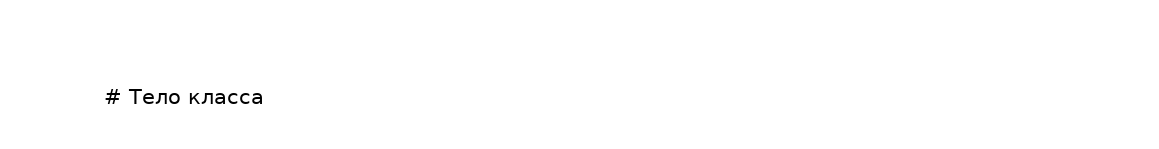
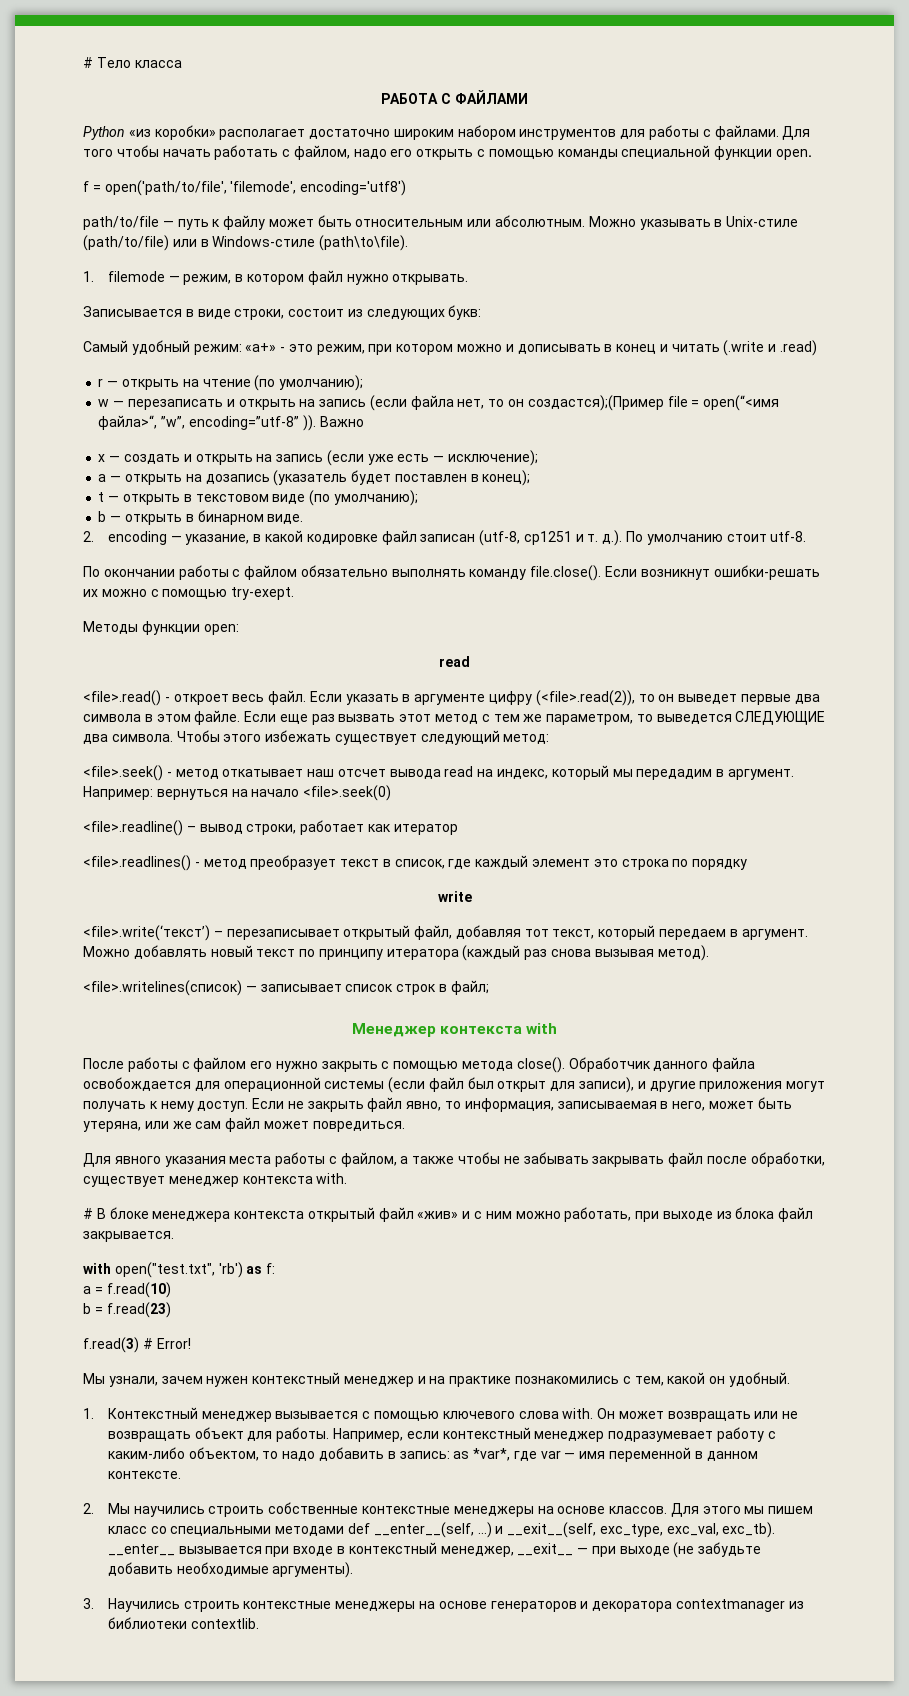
(264, 98) none -> [381,90,528,104] [83,125,811,140] [83,145,812,160] [83,180,407,196] [83,215,799,230] [83,235,409,251] [83,270,469,285] [83,305,482,320] [83,340,818,356] [98,375,364,391] [98,395,780,411] [98,415,364,431] [98,450,538,466] [98,470,531,486] [98,490,418,506] [98,510,304,525] [83,530,807,546] [83,565,820,581] [83,587,295,600] [83,621,239,635] [439,656,470,667] [83,690,820,706] [83,710,826,725] [83,730,550,745] [83,765,794,781] [83,785,392,801] [83,820,458,836] [83,855,748,871] [437,891,472,902] [83,925,808,941] [83,945,709,961] [83,980,489,996] [351,1023,558,1037] [83,1057,756,1073] [83,1077,826,1093] [83,1097,792,1112] [83,1117,405,1132] [83,1152,825,1167] [83,1173,348,1187] [83,1207,814,1222] [83,1231,174,1242] [83,1262,276,1278] [83,1282,171,1298] [83,1302,171,1318] [83,1337,191,1353] [83,1372,790,1387] [83,1407,799,1422] [107,1427,776,1442] [107,1447,758,1462] [107,1471,181,1479] [83,1502,814,1517] [107,1522,776,1538] [107,1542,762,1558] [107,1562,354,1578] [83,1598,804,1612] [107,1617,259,1629] // РАБОТА С ФАЙЛАМИ // Python «из коробки» располагает достаточно широким набором инструментов для работы с файлами. Для того чтобы начать работать с файлом, надо его открыть с помощью команды специальной функции open. // f = open('path/to/file', 'filemode', encoding='utf8') // path/to/file — путь к файлу может быть относительным или абсолютным. Можно указывать в Unix-стиле (path/to/file) или в Windows-стиле (path\to\file). // 1. filemode — режим, в котором файл нужно открывать. // Записывается в виде строки, состоит из следующих букв: // Самый удобный режим: «a+» - это режим, при котором можно и дописывать в конец и читать (.write и .read) // r — открыть на чтение (по умолчанию); // w — перезаписать и открыть на запись (если файла нет, то он создастся);(Пример file = open(“<имя файла>“, ”w”, encoding=”utf-8” )). Важно // x — создать и открыть на запись (если уже есть — исключение); // a — открыть на дозапись (указатель будет поставлен в конец); // t — открыть в текстовом виде (по умолчанию); // b — открыть в бинарном виде. // 2. encoding — указание, в какой кодировке файл записан (utf-8, cp1251 и т. д.). По умолчанию стоит utf-8. // По окончании работы с файлом обязательно выполнять команду file.close(). Если возникнут ошибки-решать их можно с помощью try-exept. // Методы функции open: // read // <file>.read() - откроет весь файл. Если указать в аргументе цифру (<file>.read(2)), то он выведет первые два символа в этом файле. Если еще раз вызвать этот метод с тем же параметром, то выведется СЛЕДУЮЩИЕ два символа. Чтобы этого избежать существует следующий метод: // <file>.seek() - метод откатывает наш отсчет вывода read на индекс, который мы передадим в аргумент. Например: вернуться на начало <file>.seek(0) // <file>.readline() – вывод строки, работает как итератор // <file>.readlines() - метод преобразует текст в список, где каждый элемент это строка по порядку // write // <file>.write(‘текст’) – перезаписывает открытый файл, добавляя тот текст, который передаем в аргумент. Можно добавлять новый текст по принципу итератора (каждый раз снова вызывая метод). // <file>.writelines(список) — записывает список строк в файл; // Менеджер контекста with // После работы с файлом его нужно закрыть с помощью метода close(). Обработчик данного файла освобождается для операционной системы (если файл был открыт для записи), и другие приложения могут получать к нему доступ. Если не закрыть файл явно, то информация, записываемая в него, может быть утеряна, или же сам файл может повредиться. // Для явного указания места работы с файлом, а также чтобы не забывать закрывать файл после обработки, существует менеджер контекста with. // # В блоке менеджера контекста открытый файл «жив» и с ним можно работать, при выходе из блока файл закрывается. // with open("test.txt", 'rb') as f: // a = f.read(10) // b = f.read(23) // f.read(3) # Error! // Мы узнали, зачем нужен контекстный менеджер и на практике познакомились с тем, какой он удобный. // 1. Контекстный менеджер вызывается с помощью ключевого слова with. Он может возвращать или не возвращать объект для работы. Например, если контекстный менеджер подразумевает работу с каким-либо объектом, то надо добавить в запись: as *var*, где var — имя переменной в данном контексте. // 2. Мы научились строить собственные контекстные менеджеры на основе классов. Для этого мы пишем класс со специальными методами def __enter__(self, …) и __exit__(self, exc_type, exc_val, exc_tb). __enter__ вызывается при входе в контекстный менеджер, __exit__ — при выходе (не забудьте добавить необходимые аргументы). // 3. Научились строить контекстные менеджеры на основе генераторов и декоратора contextmanager из библиотеки contextlib.

